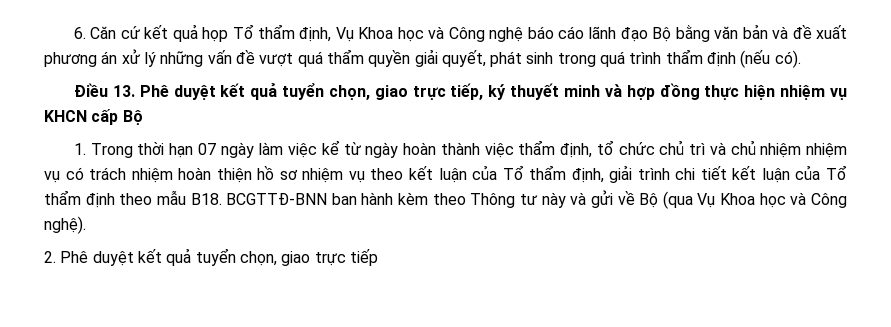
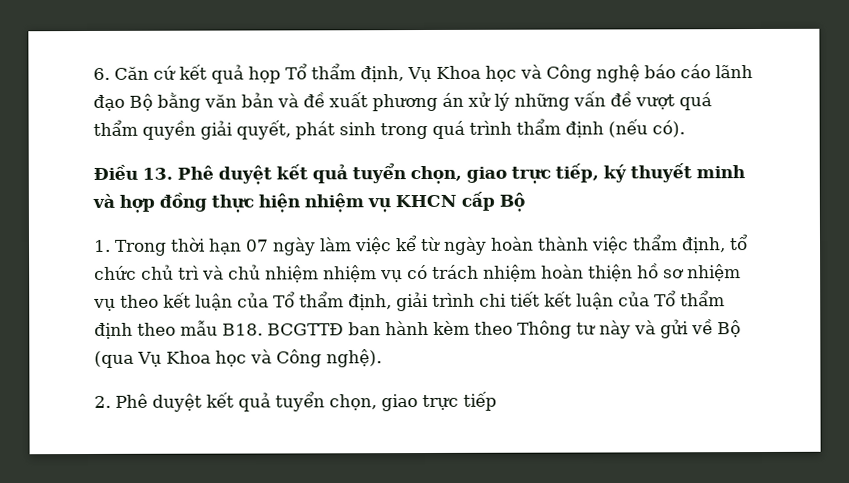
[226,193,328,205] BCGTTĐ-BNN -> [267,323,344,336] BCGTTĐ

